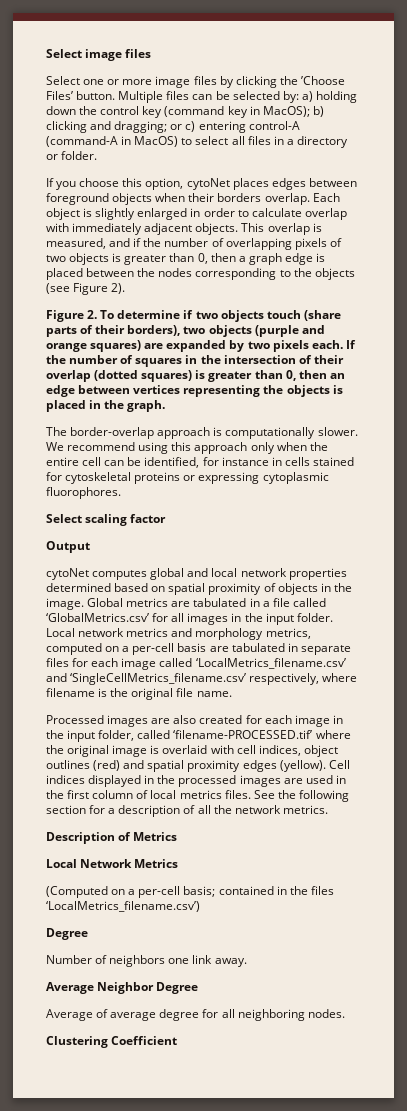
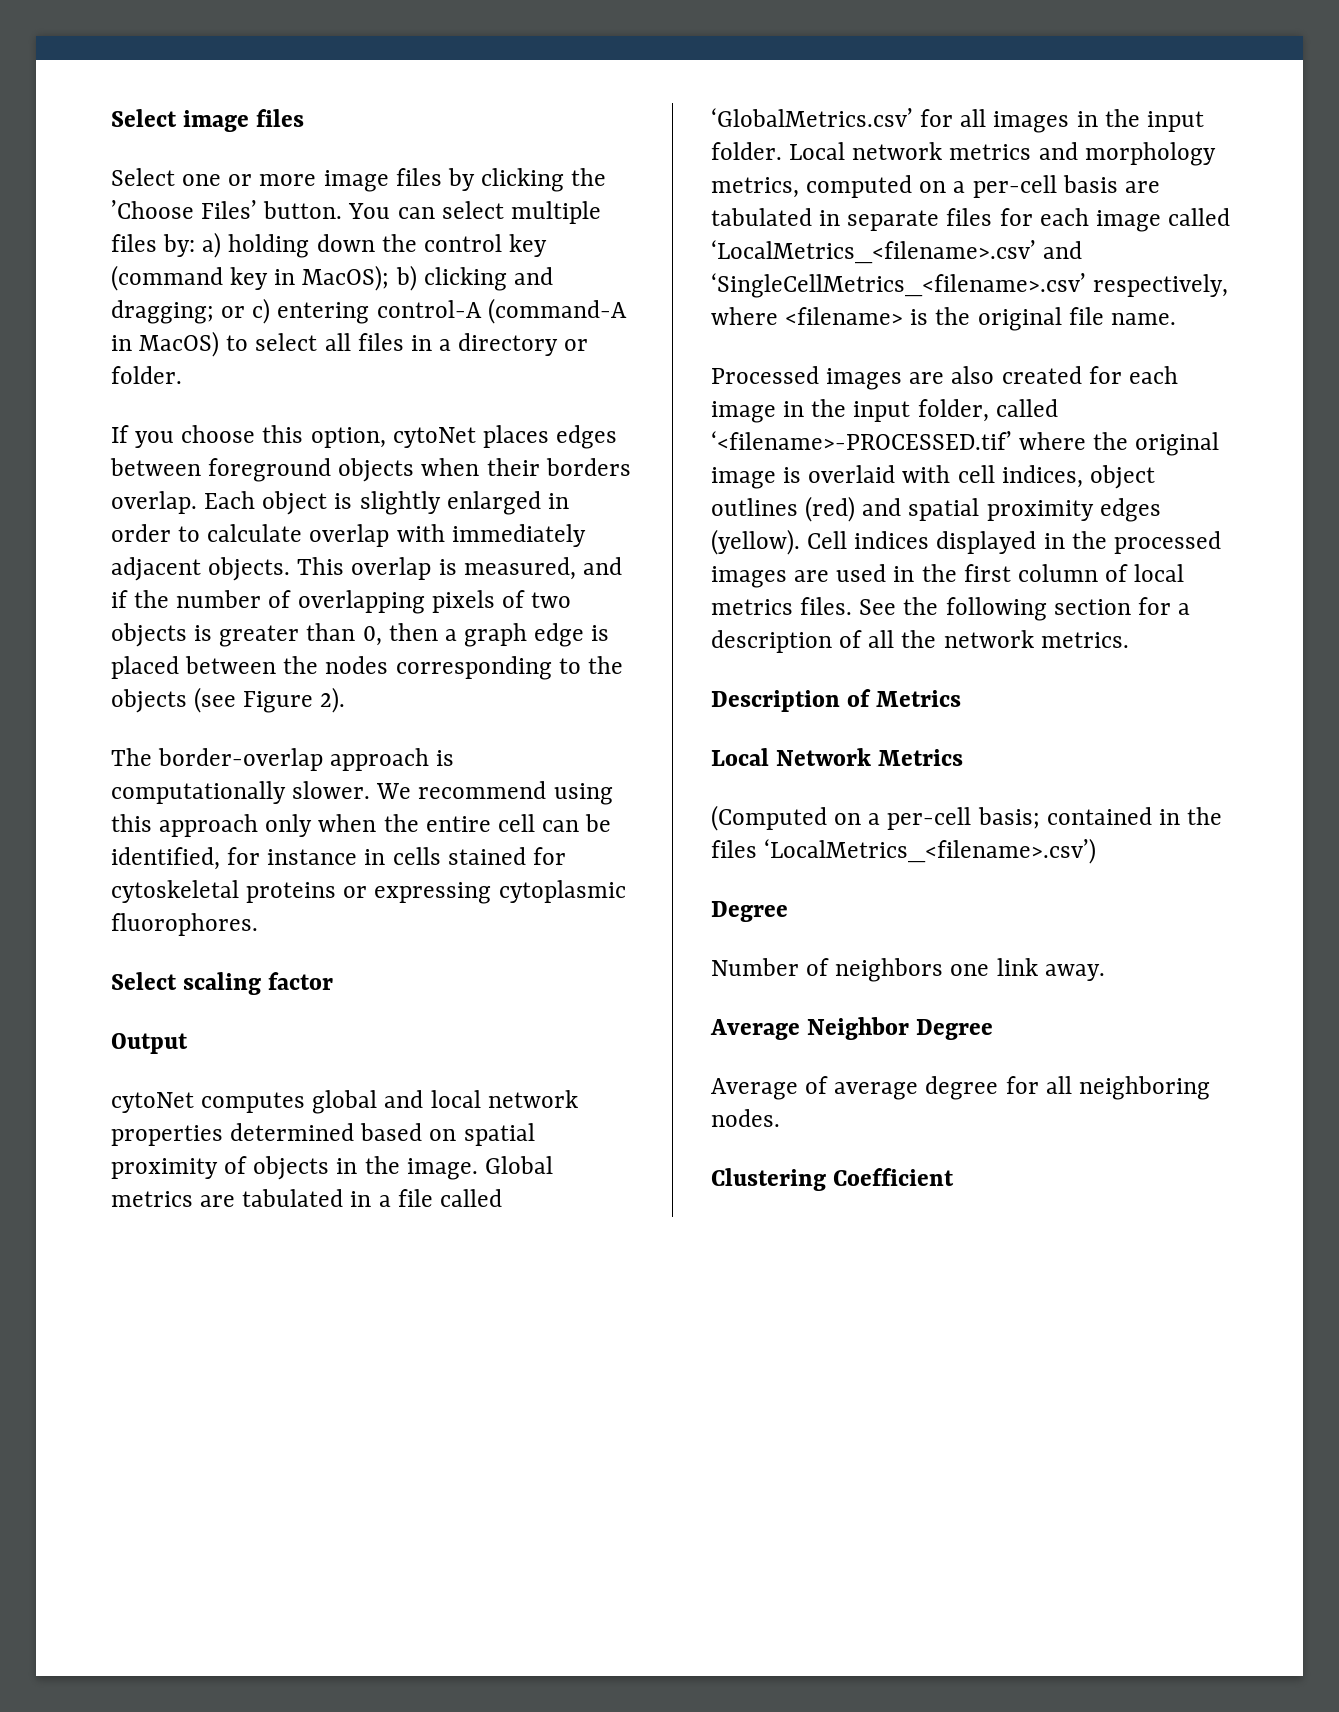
[118,91,280,103] Multiple files can be selected -> [348,201,601,224] [111,234,157,252] You can select multiple files
[46,310,341,322] [46,325,325,337] [46,340,356,352] [46,355,344,367] [46,370,345,382] [46,385,343,397] [46,400,166,412] // Figure 2. To determine if two objects touch (share parts of their borders), two objects (purple and orange squares) are expanded by two pixels each. If the number of squares in the intersection of their overlap (dotted squares) is greater than 0, then an edge between vertices representing the objects is placed in the graph. -> (346, 700) none
[195,658,346,669] [46,673,247,685] ‘LocalMetrics_filename.csv’ and ‘SingleCellMetrics_filename.csv’ -> [711,240,1083,264] [711,273,1086,298] ‘LocalMetrics_<filename>.csv’ and ‘SingleCellMetrics_<filename>.csv’
[46,688,95,697] filename -> [785,307,904,325] <filename>
[173,730,313,739] ‘filename-PROCESSED.tif’ -> [711,431,1012,450] ‘<filename>-PROCESSED.tif’
[46,901,200,912] ‘LocalMetrics_filename.csv’) -> [764,838,1097,864] ‘LocalMetrics_<filename>.csv’)

